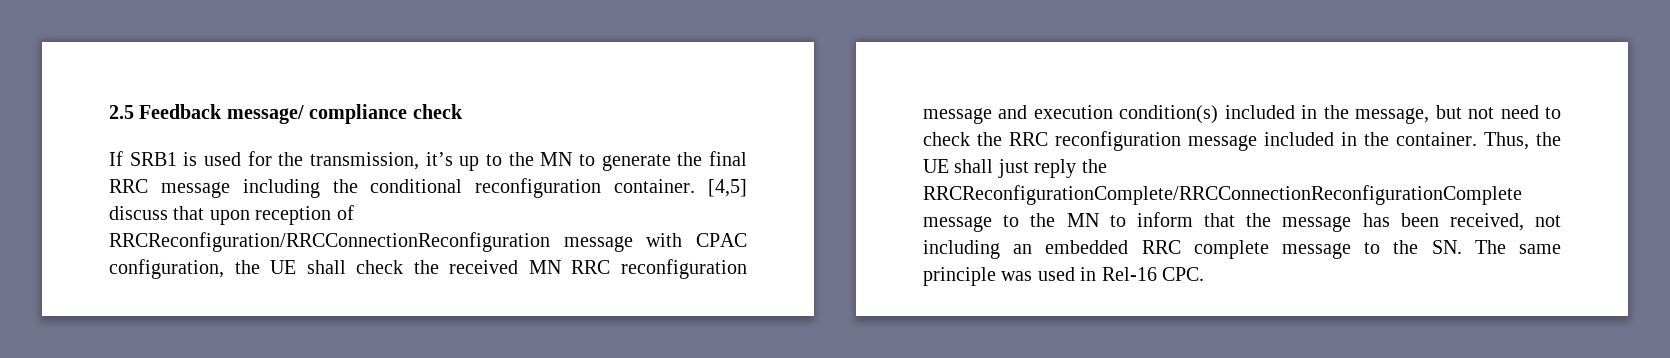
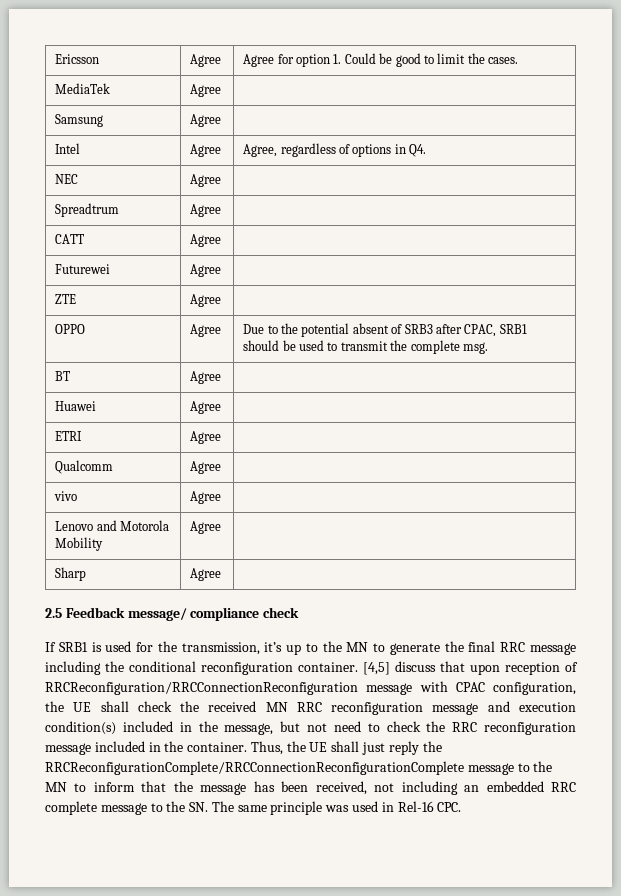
(109, 112) none -> [55,54,100,64] [190,54,222,67] [243,53,519,67] [55,83,111,94] [190,84,222,97] [55,114,104,127] [190,114,222,127] [55,143,81,154] [190,144,222,157] [243,143,427,157] [55,174,79,184] [190,174,222,187] [55,203,120,217] [190,204,222,217] [55,234,85,244] [190,234,222,247] [55,264,111,274] [190,264,222,277] [55,294,77,304] [190,294,222,307] [55,324,86,334] [190,324,222,337] [243,323,527,337] [243,340,488,354] [55,371,71,381] [190,371,222,384] [55,401,97,411] [190,401,222,414] [55,431,83,441] [190,431,222,444] [55,460,114,474] [190,461,222,474] [54,491,78,501] [190,491,222,504] [55,520,170,531] [55,537,104,551] [190,521,222,534] [55,567,87,581] [190,568,222,581] Ericsson | Agree | Agree for option 1. Could be good to limit the cases. // MediaTek | Agree | // Samsung | Agree | // Intel | Agree | Agree, regardless of options in Q4. // NEC | Agree | // Spreadtrum | Agree | // CATT | Agree | // Futurewei | Agree | // ZTE | Agree | // OPPO | Agree | Due to the potential absent of SRB3 after CPAC, SRB1 should be used to transmit the complete msg. // BT | Agree | // Huawei | Agree | // ETRI | Agree | // Qualcomm | Agree | // vivo | Agree | // Lenovo and Motorola Mobility | Agree | // Sharp | Agree | //

